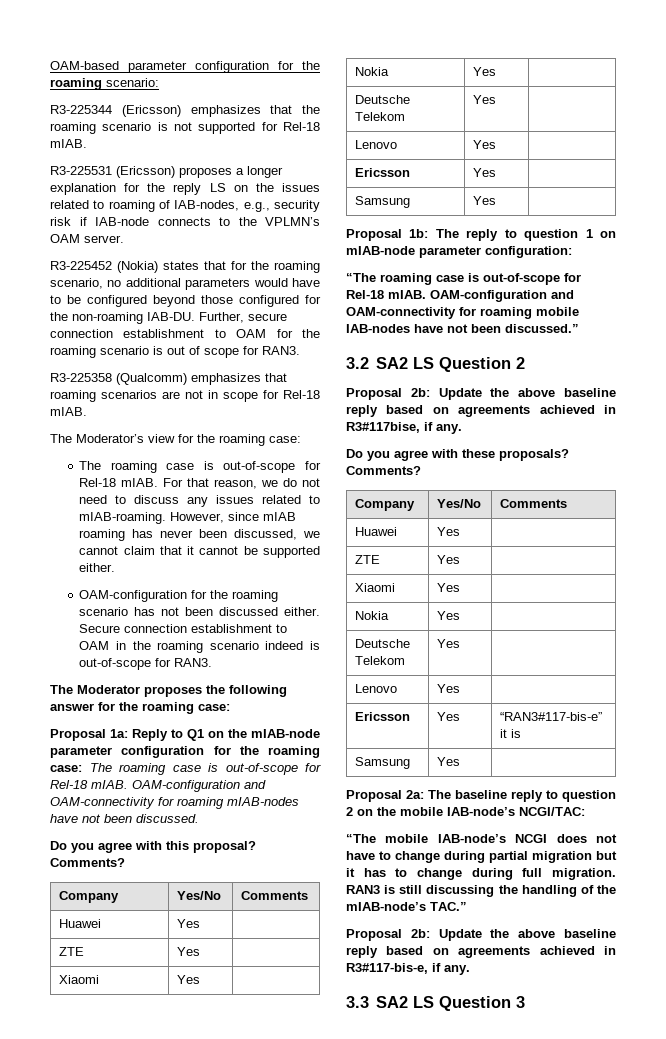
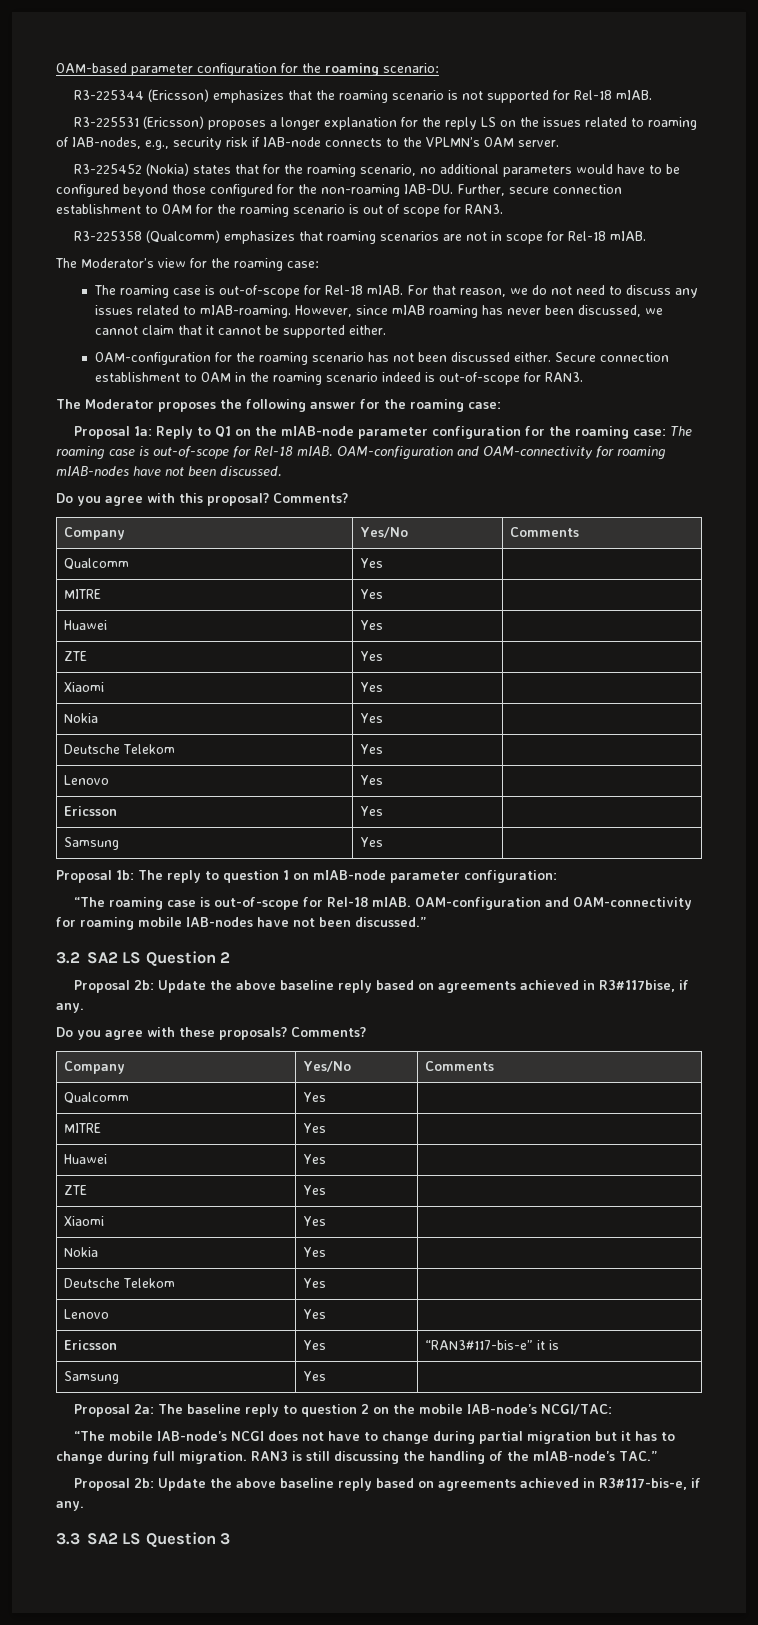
(309, 895) none -> [64,558,130,570] [360,558,384,568] [64,589,102,599] [360,589,384,599] // Qualcomm | Yes | // MITRE | Yes |
(568, 503) none -> [64,1092,130,1104] [303,1092,327,1102] [64,1123,102,1133] [303,1123,327,1133] // Qualcomm | Yes | // MITRE | Yes |

